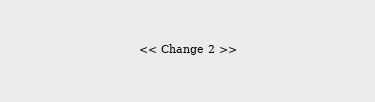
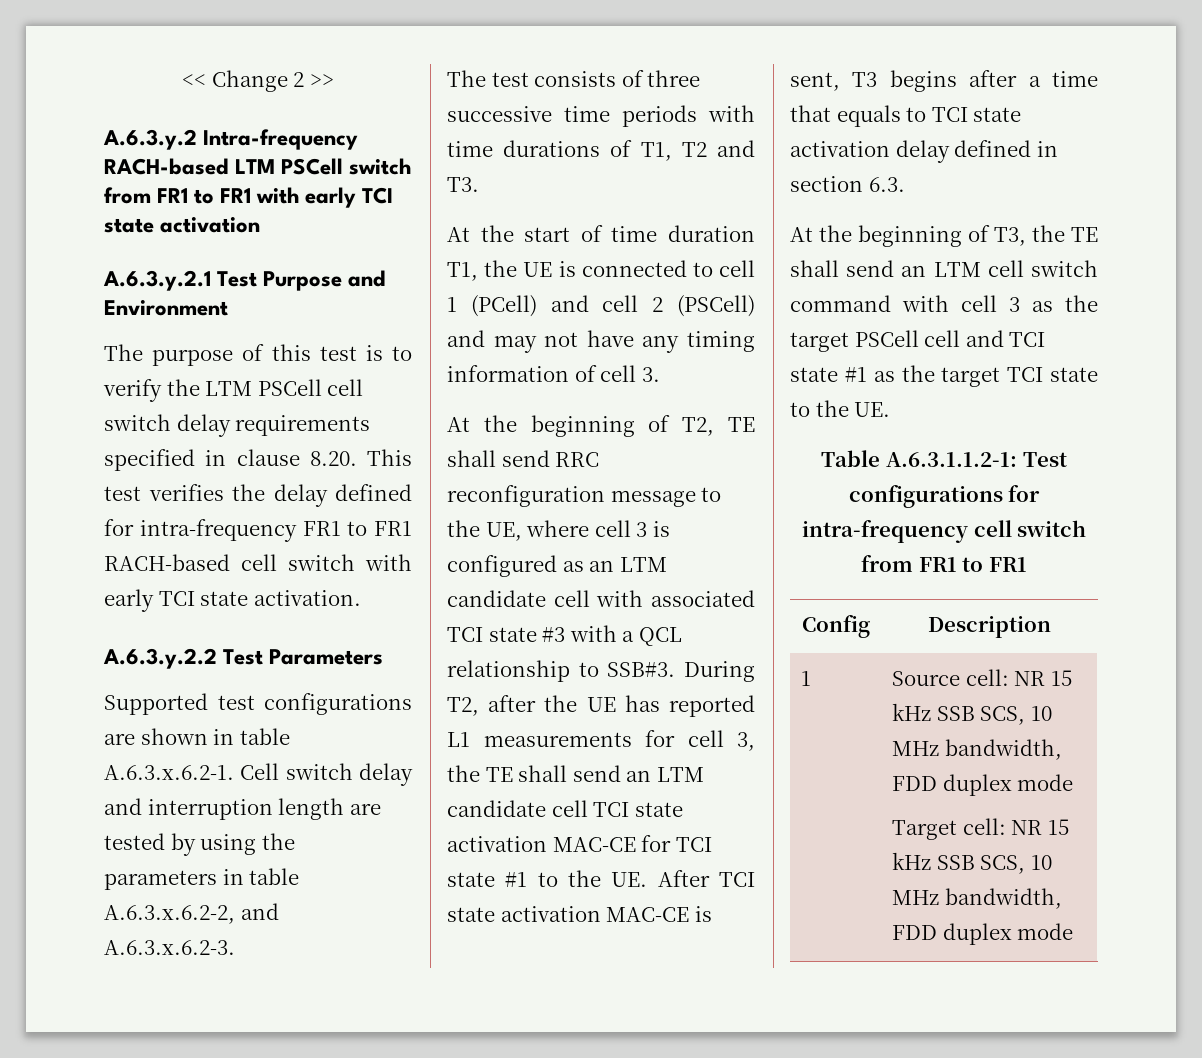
(237, 50) none -> [103,129,359,150] [104,158,412,175] [104,187,394,208] [104,217,261,233] [103,270,387,291] [104,300,228,316] [104,344,412,366] [103,379,364,402] [104,414,371,437] [104,449,412,471] [104,484,412,507] [104,519,412,542] [104,554,412,571] [104,589,361,612] [103,648,384,669] [104,693,412,715] [104,728,290,745] [104,763,413,786] [104,798,381,820] [104,833,295,856] [104,868,300,890] [104,903,279,924] [104,940,235,955] [447,70,701,87] [447,105,755,127] [447,140,755,161] [447,177,479,192] [447,225,755,242] [447,260,755,281] [447,295,755,317] [447,330,755,353] [447,365,660,382] [447,415,755,437] [447,450,600,467] [447,485,722,507] [447,520,670,541] [447,555,667,577] [447,590,755,607] [447,625,682,646] [447,660,755,682] [447,695,756,717] [447,730,755,751] [447,765,704,782] [447,800,683,817] [447,835,712,852] [447,870,755,887] [447,906,712,922] [790,70,1098,92] [790,105,1022,127] [790,140,1058,163] [790,176,905,192] [790,225,1098,247] [790,260,1098,277] [790,295,1098,312] [790,330,1046,352] [790,365,1098,387] [790,400,891,417] [821,450,1067,467] [848,485,1041,508] [801,520,1087,543] [861,555,1027,572] [802,615,870,638] [928,616,1051,638] [801,671,812,686] [892,669,1072,686] [892,703,1052,725] [892,739,1062,760] [892,774,1074,796] [892,818,1069,840] [892,852,1052,874] [892,888,1062,909] [892,923,1074,945] // A.6.3.y.2 Intra-frequency RACH-based LTM PSCell switch from FR1 to FR1 with early TCI state activation // A.6.3.y.2.1 Test Purpose and Environment // The purpose of this test is to verify the LTM PSCell cell switch delay requirements specified in clause 8.20. This test verifies the delay defined for intra-frequency FR1 to FR1 RACH-based cell switch with early TCI state activation. // A.6.3.y.2.2 Test Parameters // Supported test configurations are shown in table A.6.3.x.6.2-1. Cell switch delay and interruption length are tested by using the parameters in table A.6.3.x.6.2-2, and A.6.3.x.6.2-3. // The test consists of three successive time periods with time durations of T1, T2 and T3. // At the start of time duration T1, the UE is connected to cell 1 (PCell) and cell 2 (PSCell) and may not have any timing information of cell 3. // At the beginning of T2, TE shall send RRC reconfiguration message to the UE, where cell 3 is configured as an LTM candidate cell with associated TCI state #3 with a QCL relationship to SSB#3. During T2, after the UE has reported L1 measurements for cell 3, the TE shall send an LTM candidate cell TCI state activation MAC-CE for TCI state #1 to the UE. After TCI state activation MAC-CE is sent, T3 begins after a time that equals to TCI state activation delay defined in section 6.3. // At the beginning of T3, the TE shall send an LTM cell switch command with cell 3 as the target PSCell cell and TCI state #1 as the target TCI state to the UE. // Table A.6.3.1.1.2-1: Test configurations for intra-frequency cell switch from FR1 to FR1 // Config | Description // 1 | Source cell: NR 15 kHz SSB SCS, 10 MHz bandwidth, FDD duplex mode // Target cell: NR 15 kHz SSB SCS, 10 MHz bandwidth, FDD duplex mode

